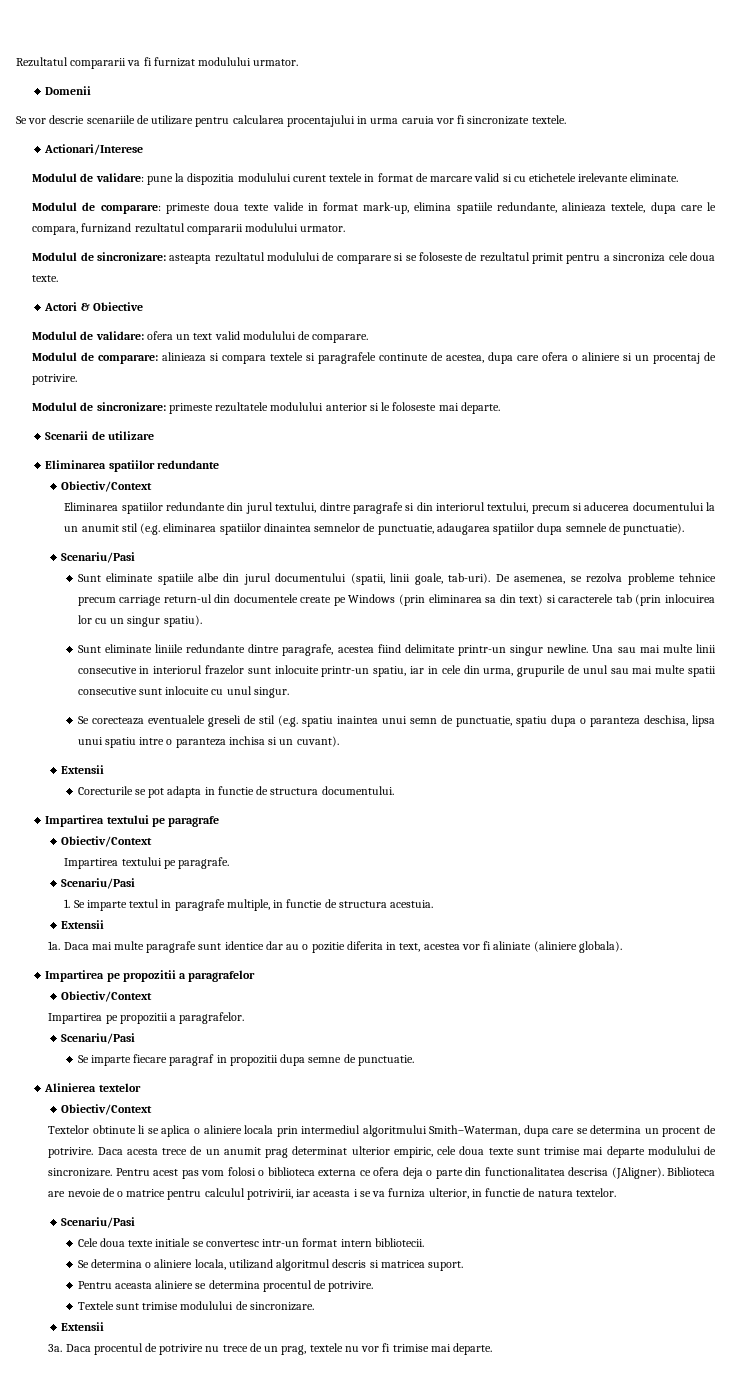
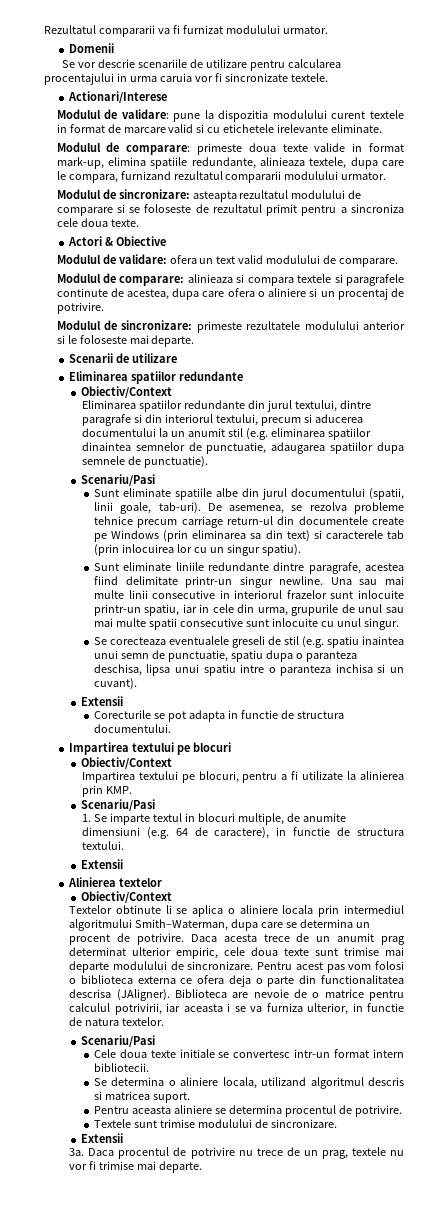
[168,816,220,827] paragrafe -> [192,742,231,752] blocuri
[178,857,230,869] paragrafe. -> [198,771,404,783] [81,785,132,797] blocuri, pentru a fi utilizate la alinierea prin KMP.
[174,899,434,911] [61,920,105,929] [48,941,622,953] [45,970,256,982] [61,991,153,1002] [48,1012,245,1024] [61,1033,136,1044] [77,1054,414,1066] paragrafe multiple, in functie de structura acestuia. // Extensii // 1a. Daca mai multe paragrafe sunt identice dar au o pozitie diferita in text, acestea vor fi aliniate (aliniere globala). // Impartirea pe propozitii a paragrafelor // Obiectiv/Context // Impartirea pe propozitii a paragrafelor. // Scenariu/Pasi // Se imparte fiecare paragraf in propozitii dupa semne de punctuatie. -> [197,813,346,825] [81,827,405,839] [81,841,124,850] [81,859,124,869] blocuri multiple, de anumite dimensiuni (e.g. 64 de caractere), in functie de structura textului. // Extensii

